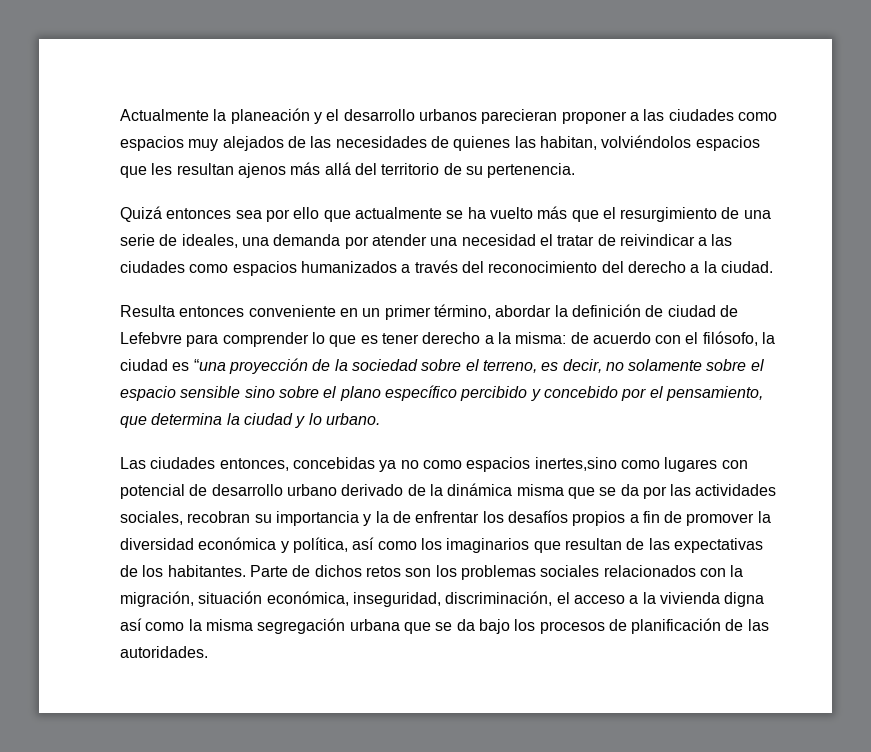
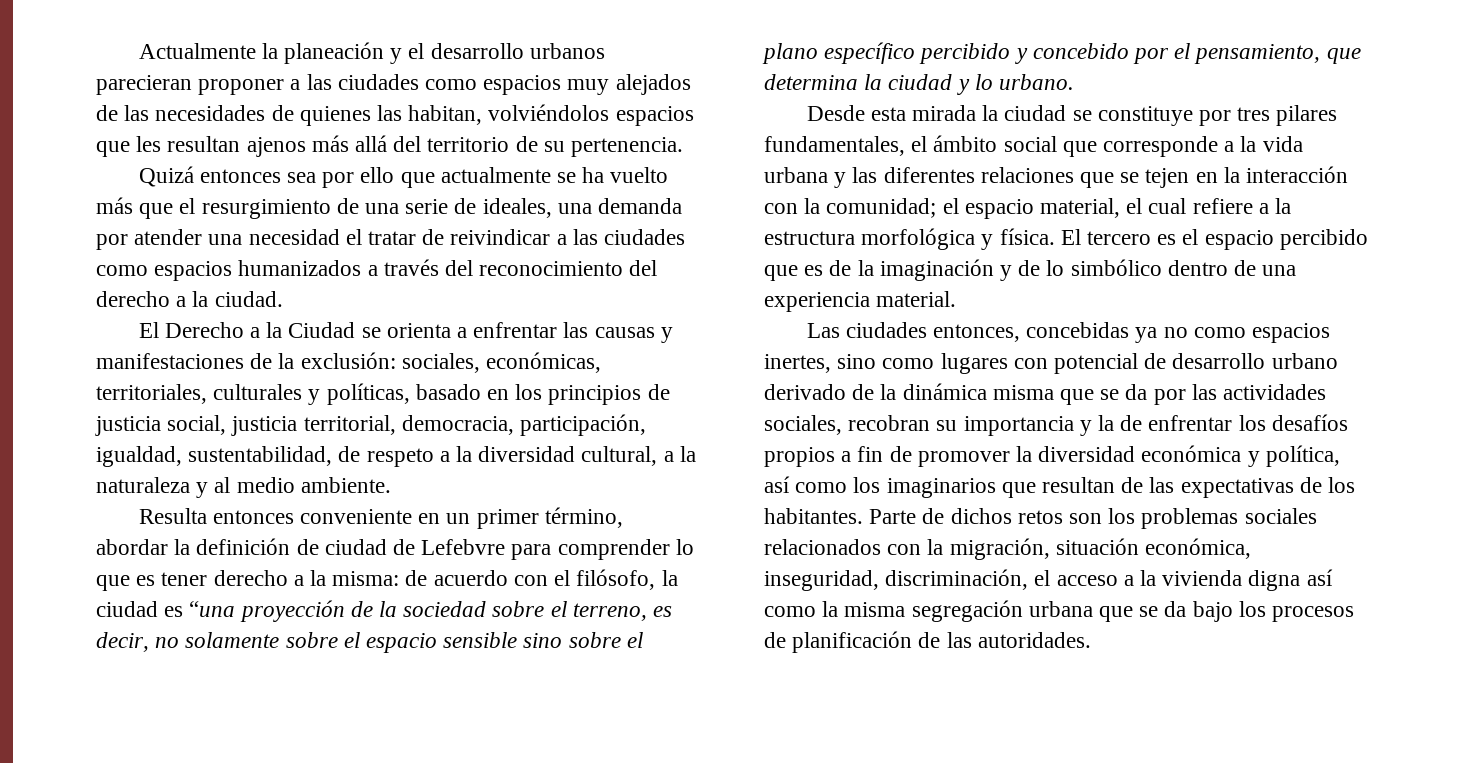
(773, 267) none -> [138,322,673,343] [96,352,602,373] [96,383,670,405] [95,414,647,436] [96,446,696,467] [96,477,391,498] // El Derecho a la Ciudad se orienta a enfrentar las causas y manifestaciones de la exclusión: sociales, económicas, territoriales, culturales y políticas, basado en los principios de justicia social, justicia territorial, democracia, participación, igualdad, sustentabilidad, de respeto a la diversidad cultural, a la naturaleza y al medio ambiente.
(380, 419) none -> [806,105,1338,126] [764,135,1303,157] [764,166,1349,188] [764,198,1292,219] [764,228,1368,250] [764,259,1297,281] [764,291,957,312] // Desde esta mirada la ciudad se constituye por tres pilares fundamentales, el ámbito social que corresponde a la vida urbana y las diferentes relaciones que se tejen en la interacción con la comunidad; el espacio material, el cual refiere a la estructura morfológica y física. El tercero es el espacio percibido que es de la imaginación y de lo simbólico dentro de una experiencia material.
[534,457,617,471] inertes,sino -> [764,354,877,373] inertes, sino

